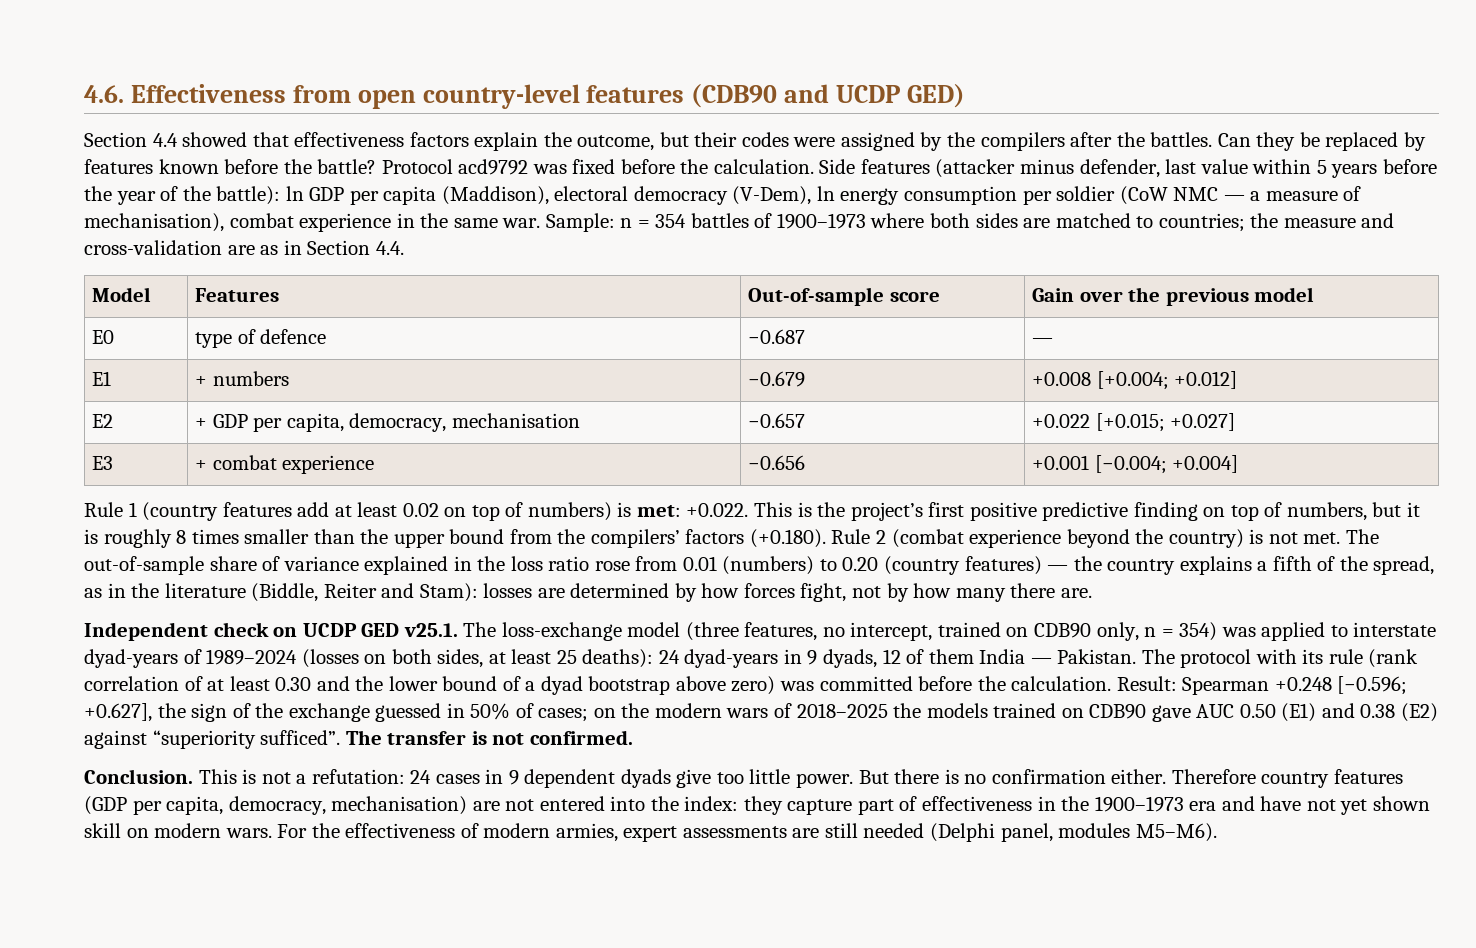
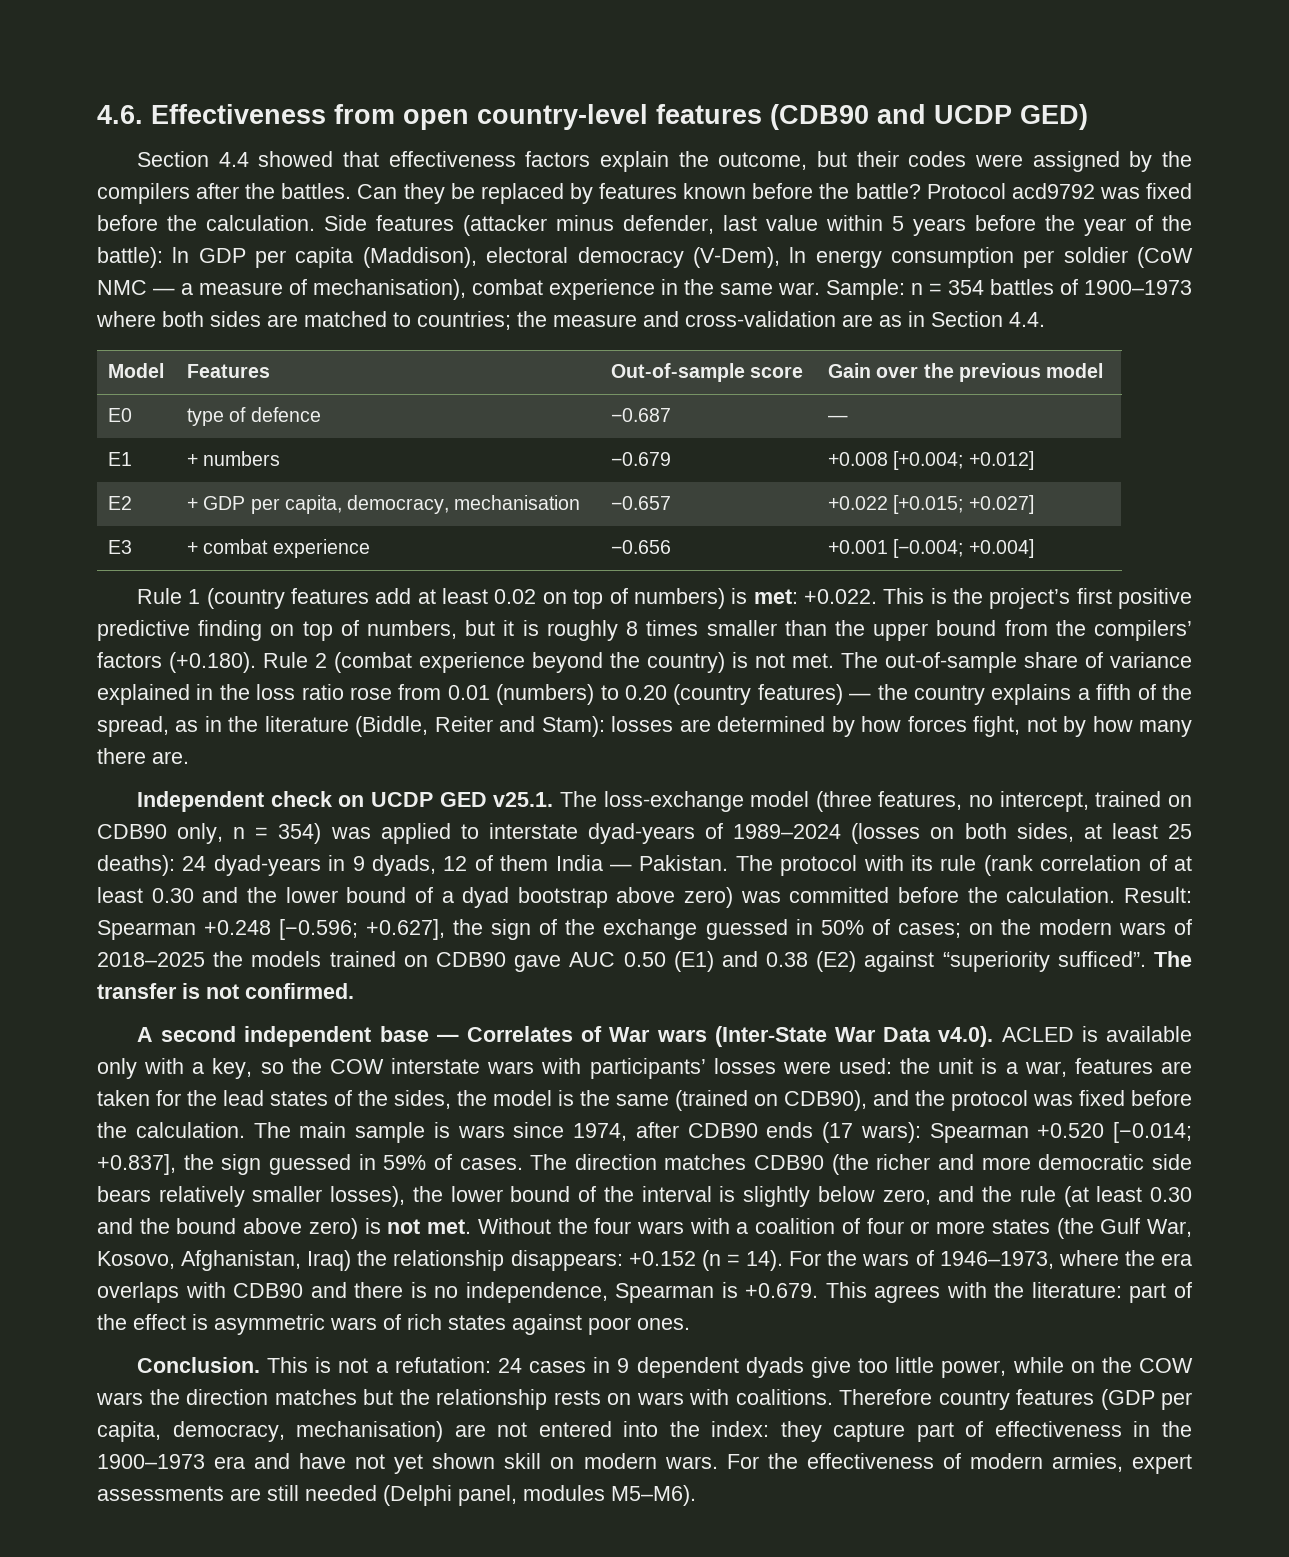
(633, 737) none -> [137,1026,1192,1047] [97,1058,1192,1079] [97,1090,1192,1111] [97,1122,1192,1143] [97,1154,1192,1175] [97,1186,1192,1207] [97,1218,1193,1239] [97,1250,1192,1271] [97,1282,1192,1303] [97,1314,690,1335] // A second independent base — Correlates of War wars (Inter-State War Data v4.0). ACLED is available only with a key, so the COW interstate wars with participants’ losses were used: the unit is a war, features are taken for the lead states of the sides, the model is the same (trained on CDB90), and the protocol was fixed before the calculation. The main sample is wars since 1974, after CDB90 ends (17 wars): Spearman +0.520 [−0.014; +0.837], the sign guessed in 59% of cases. The direction matches CDB90 (the richer and more democratic side bears relatively smaller losses), the lower bound of the interval is slightly below zero, and the rule (at least 0.30 and the bound above zero) is not met. Without the four wars with a coalition of four or more states (the Gulf War, Kosovo, Afghanistan, Iraq) the relationship disappears: +0.152 (n = 14). For the wars of 1946–1973, where the era overlaps with CDB90 and there is no independence, Spearman is +0.679. This agrees with the literature: part of the effect is asymmetric wars of rich states against poor ones.
[796,769,1167,788] power. But there is no confirmation either. -> [941,1357,1193,1378] [96,1389,833,1410] power, while on the COW wars the direction matches but the relationship rests on wars with coalitions.

